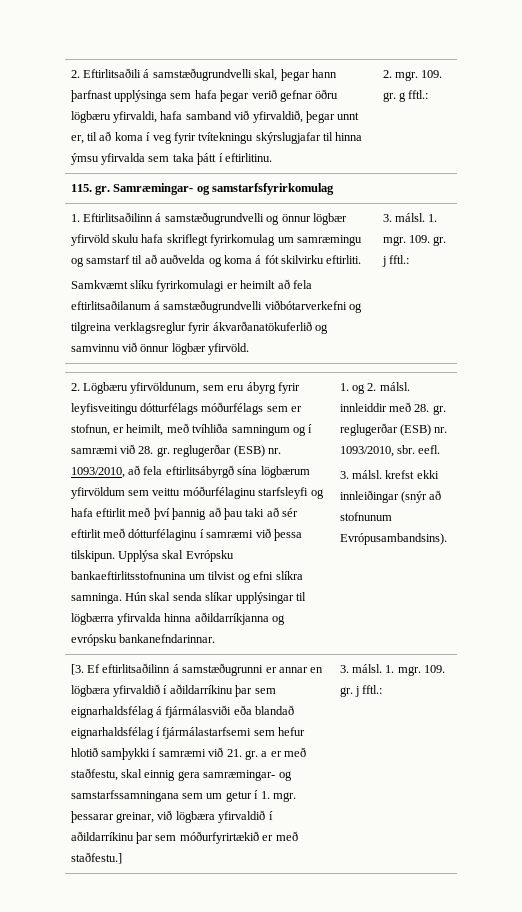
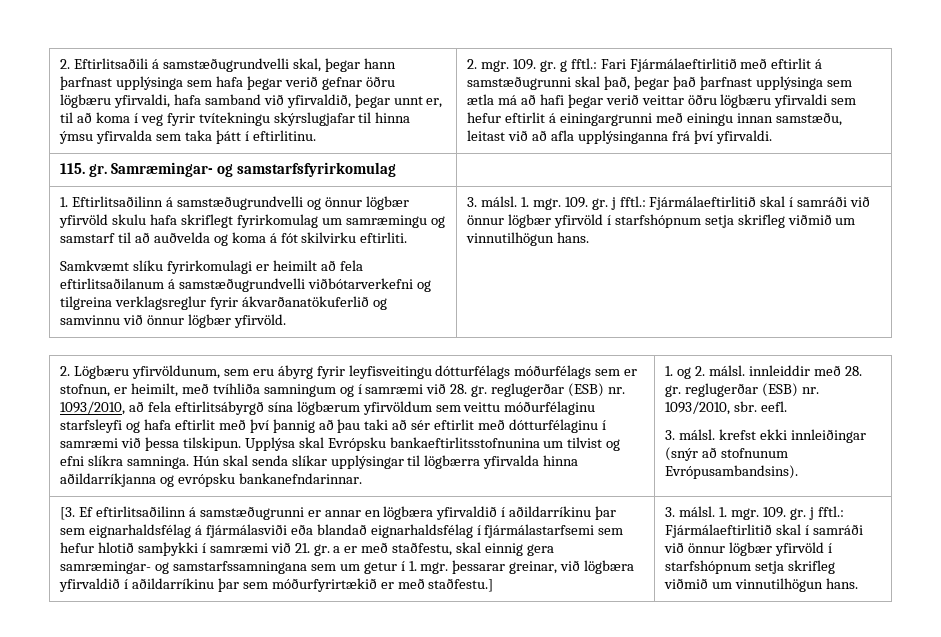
(429, 94) none -> [600,58,823,72] [467,76,852,90] [467,94,857,108] [467,112,842,126] [467,130,772,144] Fari Fjármálaeftirlitið með eftirlit á samstæðugrunni skal það, þegar það þarfnast upplýsinga sem ætla má að hafi þegar verið veittar öðru lögbæru yfirvaldi sem hefur eftirlit á einingargrunni með einingu innan samstæðu, leitast við að afla upplýsinganna frá því yfirvaldi.
(410, 259) none -> [649,196,871,210] [467,214,856,228] [466,232,590,246] Fjármálaeftirlitið skal í samráði við önnur lögbær yfirvöld í starfshópnum setja skrifleg viðmið um vinnutilhögun hans.
(383, 689) none -> [665,524,863,538] [664,542,832,556] [665,560,835,574] [664,578,858,592] Fjármálaeftirlitið skal í samráði við önnur lögbær yfirvöld í starfshópnum setja skrifleg viðmið um vinnutilhögun hans.

